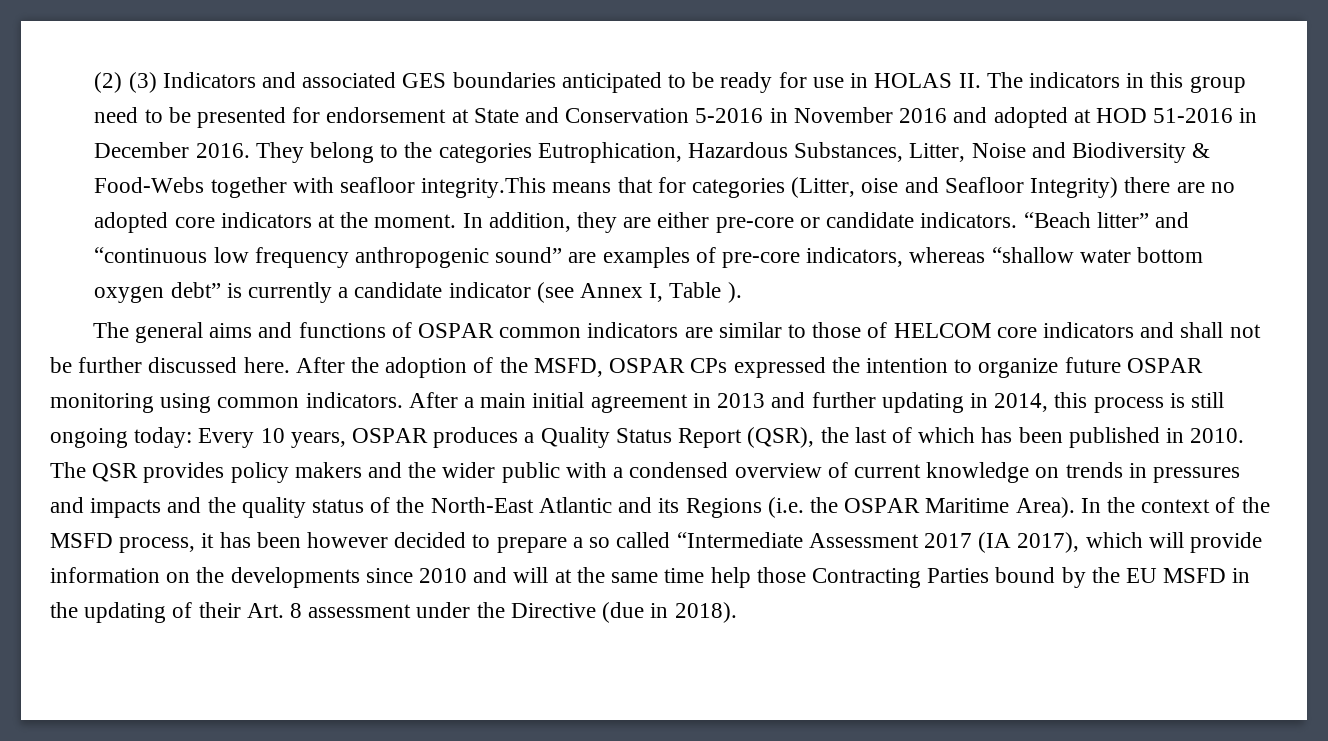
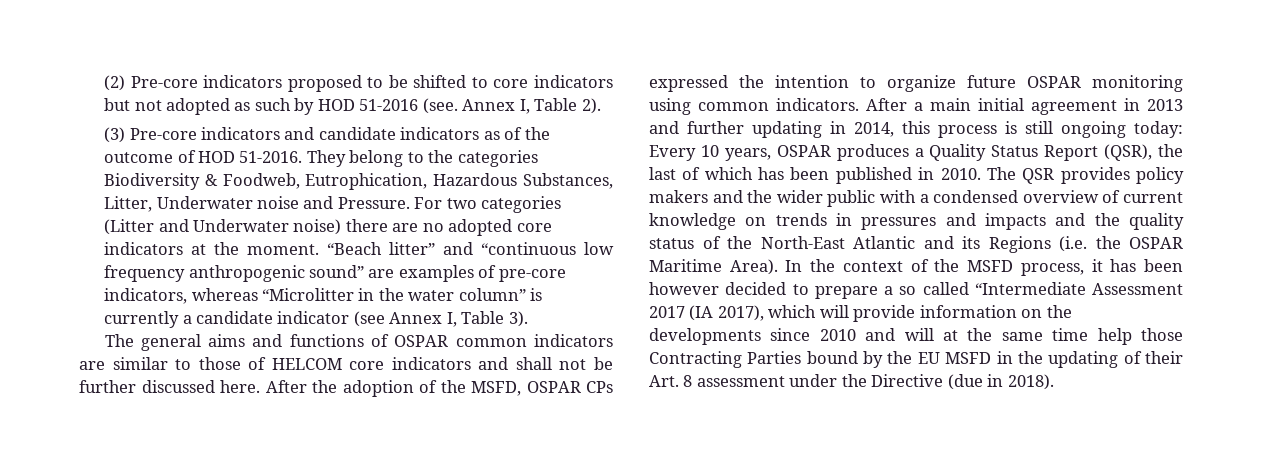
[128,72,1246,93] [94,107,1258,128] [94,142,250,158] (3) Indicators and associated GES boundaries anticipated to be ready for use in HOLAS II. The indicators in this group need to be presented for endorsement at State and Conservation 5-2016 in November 2016 and adopted at HOD 51-2016 in December 2016. -> [130,75,613,92] [104,98,601,115] [104,127,550,143] [104,150,303,163] Pre-core indicators proposed to be shifted to core indicators but not adopted as such by HOD 51-2016 (see. Annex I, Table 2). // (3) Pre-core indicators and candidate indicators as of the outcome of HOD 51-2016.
(532, 153) none -> [104,173,300,190] Biodiversity & Foodweb,
[971,142,1211,163] [94,177,1119,198] Noise and Biodiversity & Food-Webs together with seafloor integrity.This means that for categories (Litter, oise and Seafloor Integrity) -> [156,196,562,213] [104,219,342,235] Underwater noise and Pressure. For two categories (Litter and Underwater noise)
[462,212,1018,233] In addition, they are either pre-core or candidate indicators. -> (320, 249) none
[991,247,1204,263] [94,282,221,303] “shallow water bottom oxygen debt” -> [261,288,526,301] “Microlitter in the water column”
[727,282,742,303] ). -> [508,311,528,327] 3).

